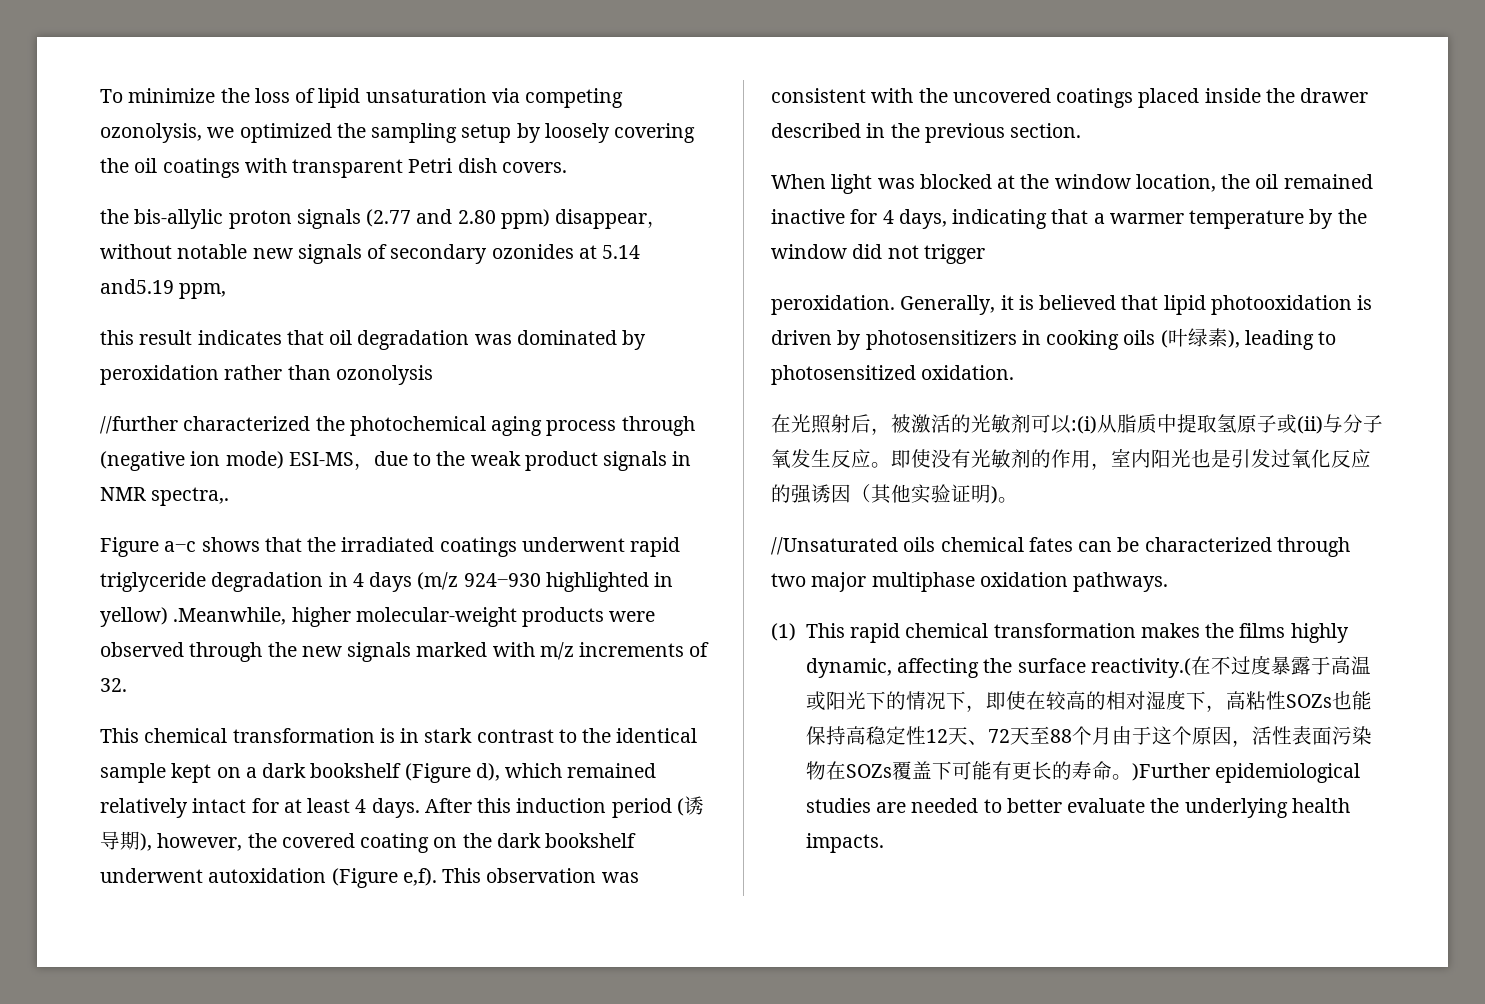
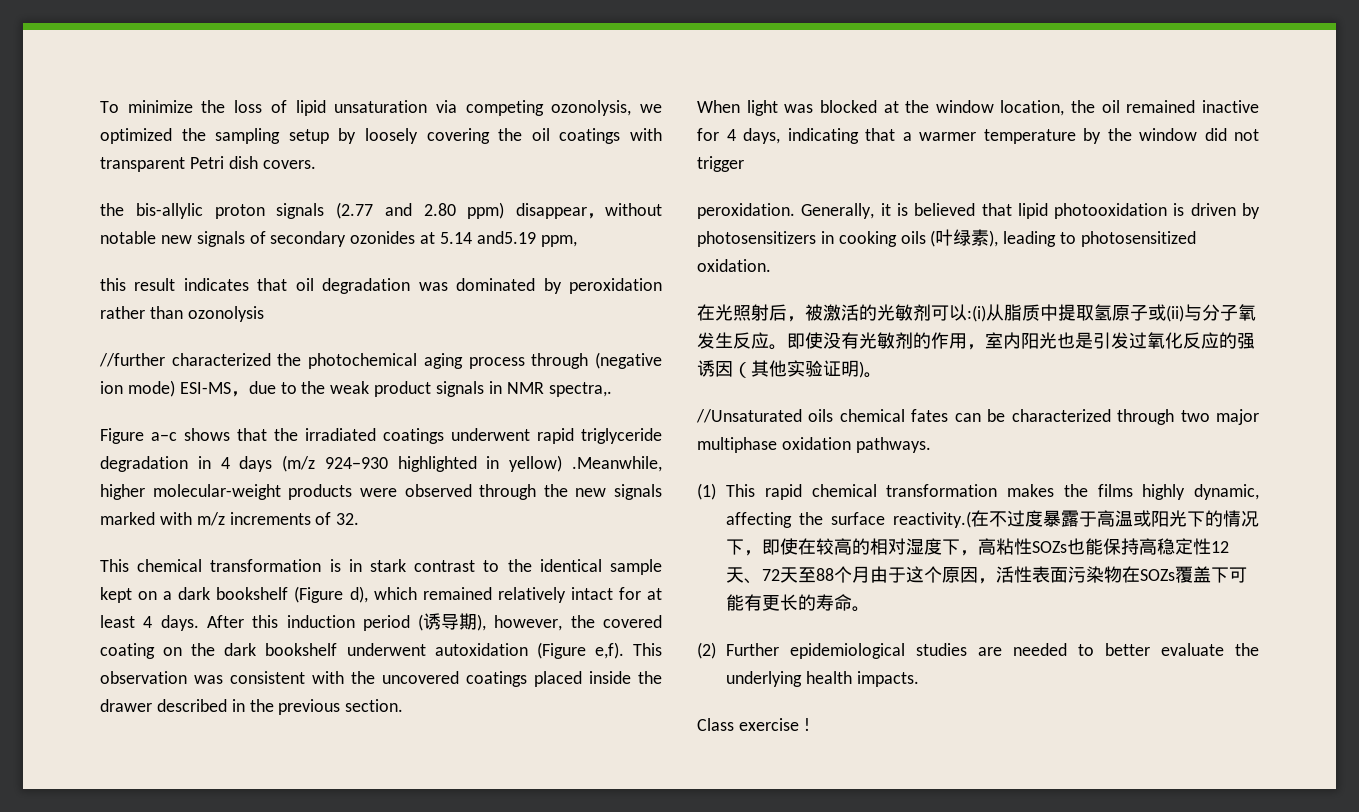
[1131,763,1210,781] )Further -> [697,642,779,659] // (2) Further
(884, 843) none -> [697,718,810,731] // Class exercise !

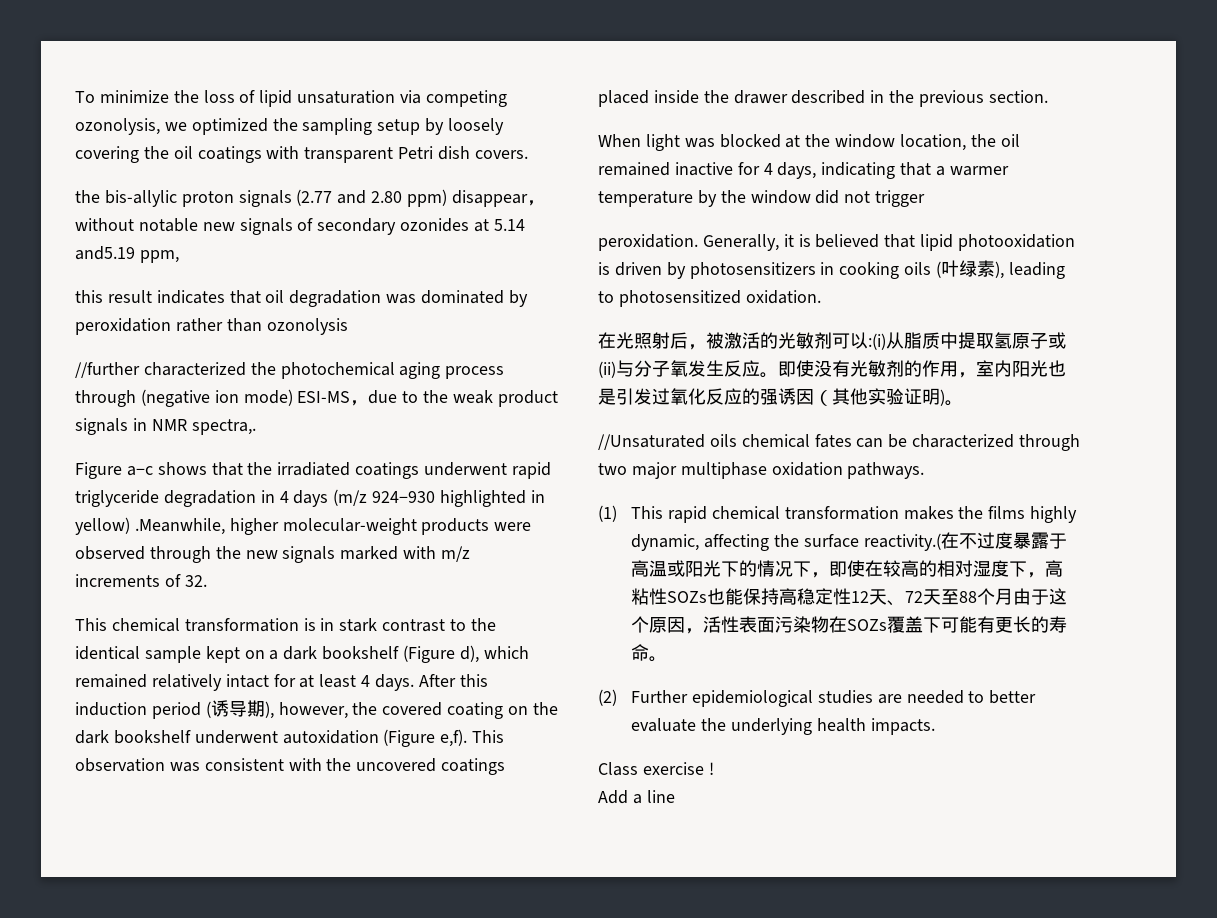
(810, 724) none -> [598,790,675,804] // Add a line

